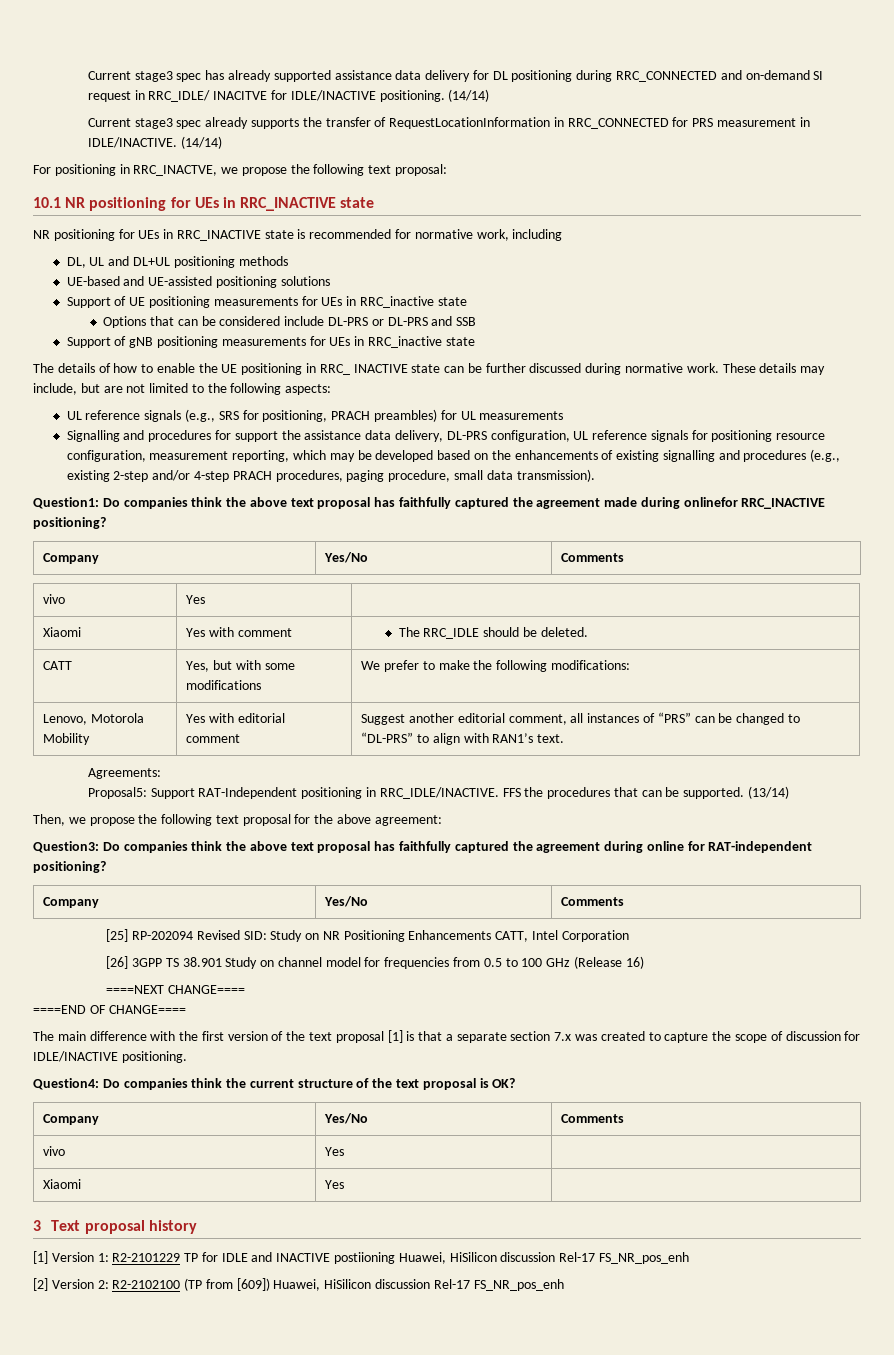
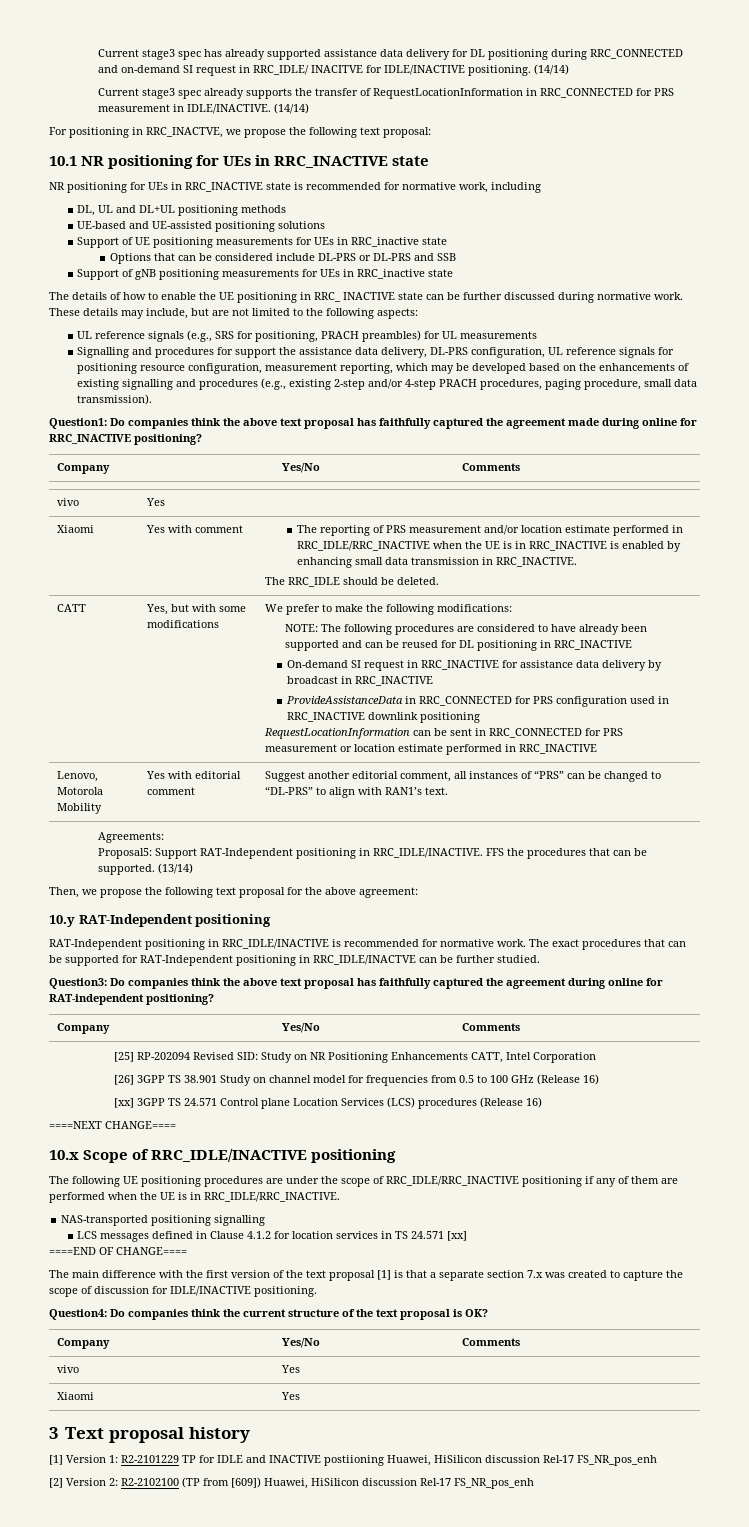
[683,497,738,507] onlinefor -> [642,418,697,426] online for
(420, 632) none -> [320,525,684,536] [297,541,682,552] [297,557,578,568] [265,577,286,585] reporting of PRS measurement and/or location estimate performed in RRC_IDLE/RRC_INACTIVE when the UE is in RRC_INACTIVE is enabled by enhancing small data transmission in RRC_INACTIVE. // The
(630, 665) none -> [284,624,647,635] [284,640,632,651] [287,660,663,671] [287,676,434,686] [286,696,670,707] [287,712,481,723] [264,728,624,739] [265,744,598,755] // NOTE: The following procedures are considered to have already been supported and can be reused for DL positioning in RRC_INACTIVE // On-demand SI request in RRC_INACTIVE for assistance data delivery by broadcast in RRC_INACTIVE // ProvideAssistanceData in RRC_CONNECTED for PRS configuration used in RRC_INACTIVE downlink positioning // RequestLocationInformation can be sent in RRC_CONNECTED for PRS measurement or location estimate performed in RRC_INACTIVE
(442, 820) none -> [49,914,272,927] [49,939,686,950] [49,955,540,966] // 10.y RAT-Independent positioning // RAT-Independent positioning in RRC_IDLE/INACTIVE is recommended for normative work. The exact procedures that can be supported for RAT-Independent positioning in RRC_IDLE/INACTVE can be further studied.
[106,985,245,994] ====NEXT CHANGE==== -> [114,1097,543,1109] [49,1121,176,1129] [49,1149,397,1163] [49,1176,678,1187] [49,1192,340,1203] [61,1215,266,1226] [77,1231,468,1242] [xx] 3GPP TS 24.571 Control plane Location Services (LCS) procedures (Release 16) // ====NEXT CHANGE==== // 10.x Scope of RRC_IDLE/INACTIVE positioning // The following UE positioning procedures are under the scope of RRC_IDLE/RRC_INACTIVE positioning if any of them are performed when the UE is in RRC_IDLE/RRC_INACTIVE. // NAS-transported positioning signalling // LCS messages defined in Clause 4.1.2 for location services in TS 24.571 [xx]

